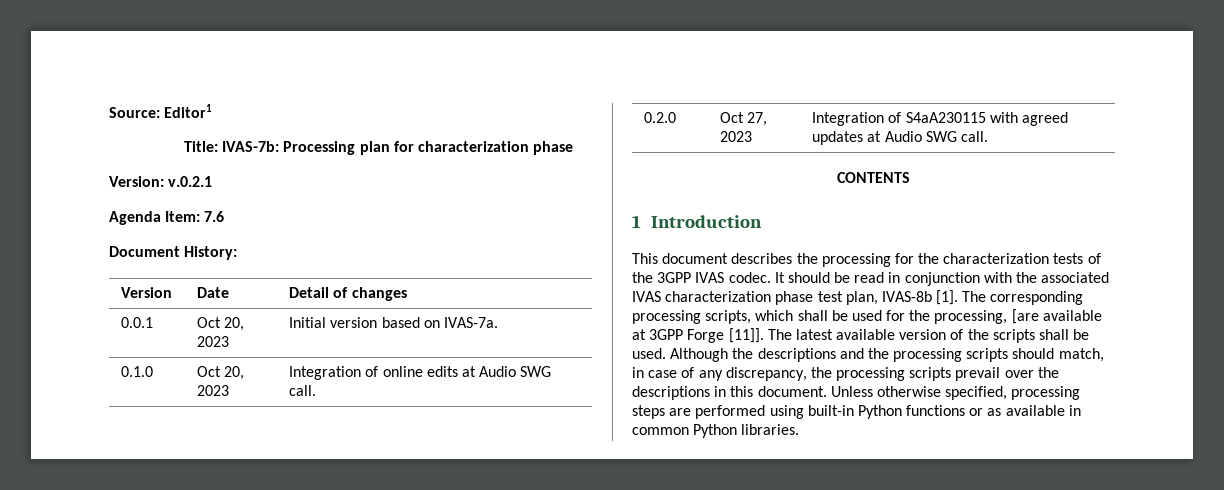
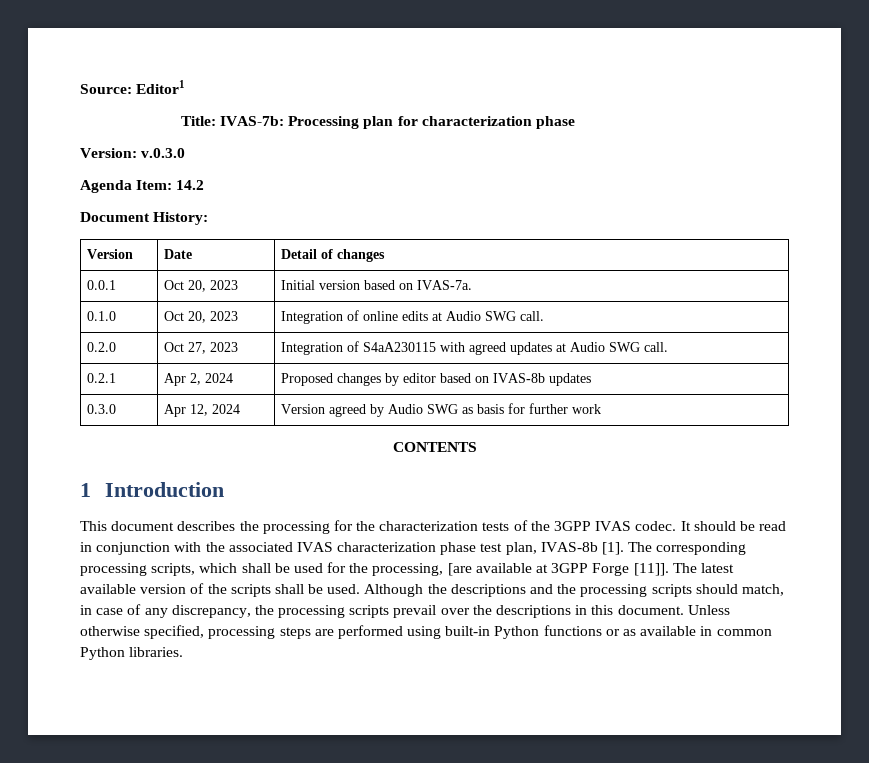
[168,176,213,187] v.0.2.1 -> [141,148,186,158] v.0.3.0
[204,211,225,222] 7.6 -> [176,180,205,190] 14.2
(988, 136) none -> [87,373,117,383] [164,373,234,386] [281,373,592,386] [87,404,117,414] [164,404,241,417] [281,403,602,417] // 0.2.1 | Apr 2, 2024 | Proposed changes by editor based on IVAS-8b updates // 0.3.0 | Apr 12, 2024 | Version agreed by Audio SWG as basis for further work

